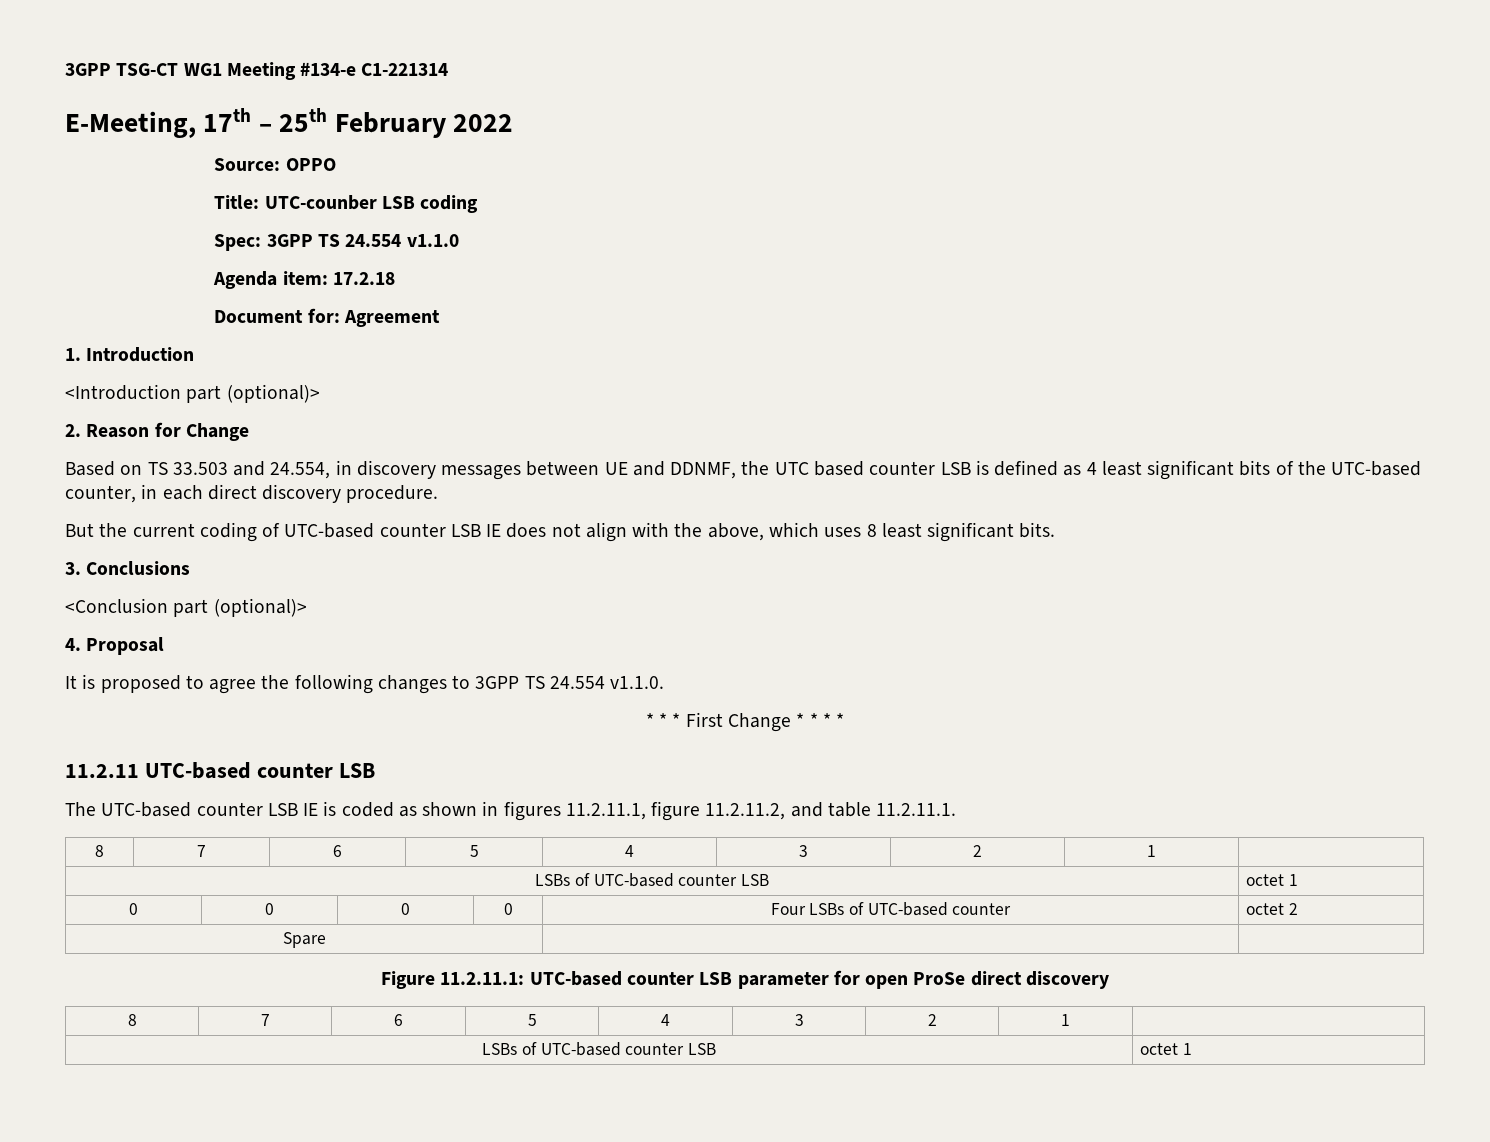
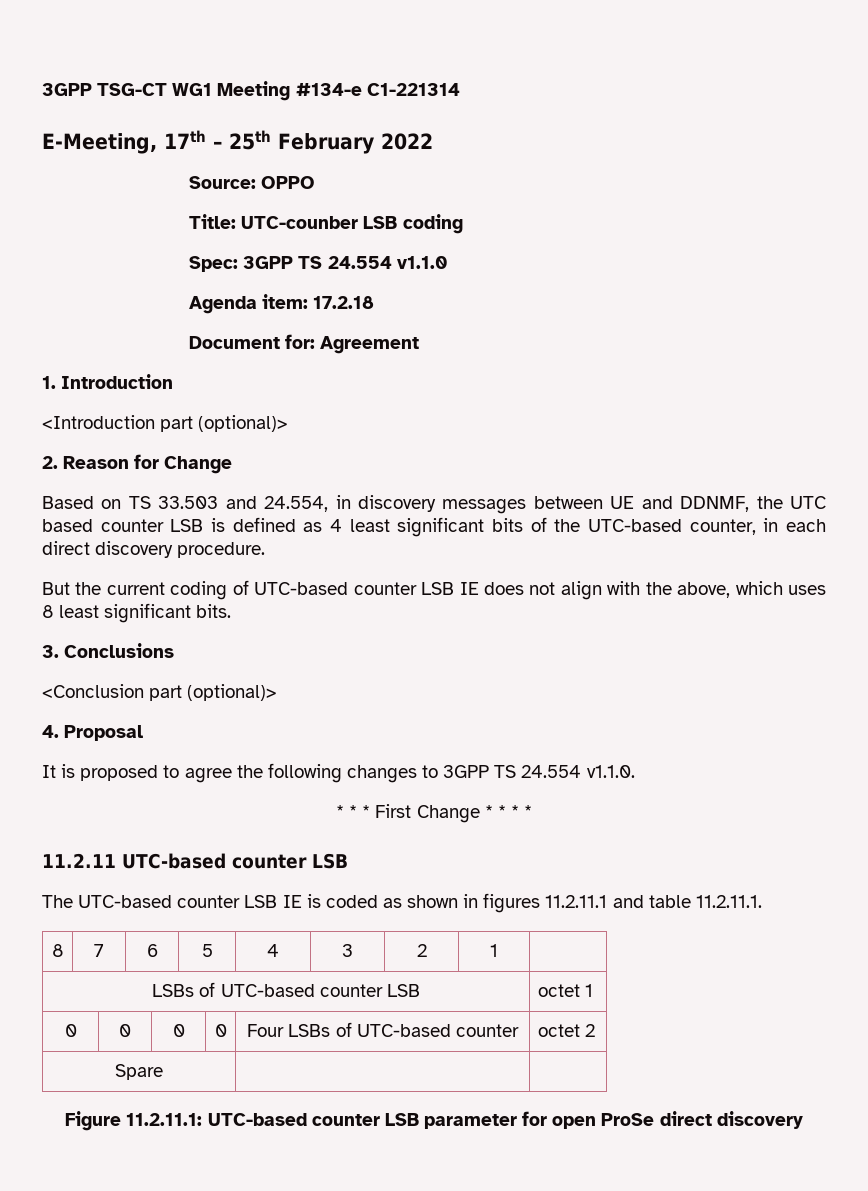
[565,801,786,821] 11.2.11.1, figure 11.2.11.2, -> [545,895,608,908] 11.2.11.1
[127,1014,137,1026] [260,1014,270,1026] [394,1014,403,1026] [527,1014,537,1026] [661,1014,670,1026] [794,1014,804,1026] [927,1014,937,1026] [1061,1014,1070,1026] [482,1042,716,1056] [1139,1043,1192,1055] // 8 | 7 | 6 | 5 | 4 | 3 | 2 | 1 | // LSBs of UTC-based counter LSB | octet 1 -> (803, 1120) none

